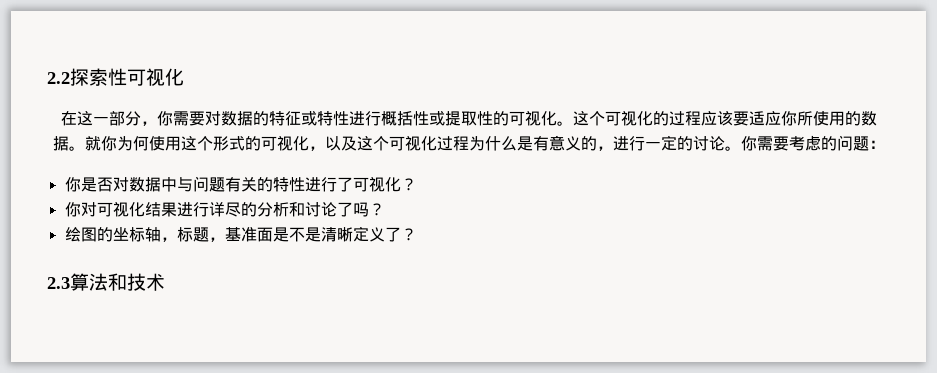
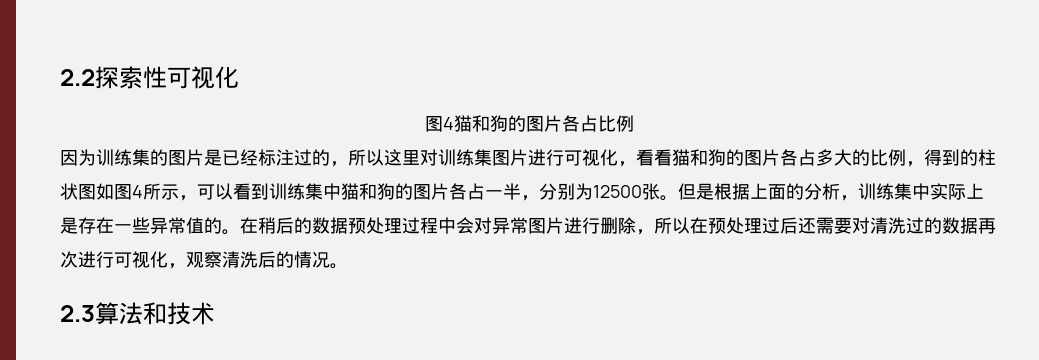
[60,110,877,126] [52,135,885,151] [64,176,417,192] [64,201,385,217] [64,226,417,242] 在这一部分，你需要对数据的特征或特性进行概括性或提取性的可视化。这个可视化的过程应该要适应你所使用的数据。就你为何使用这个形式的可视化，以及这个可视化过程为什么是有意义的，进行一定的讨论。你需要考虑的问题： // 你是否对数据中与问题有关的特性进行了可视化？ // 你对可视化结果进行详尽的分析和讨论了吗？ // 绘图的坐标轴，标题，基准面是不是清晰定义了？ -> [425,115,634,132] [60,149,996,167] [60,183,984,201] [60,217,996,235] [60,251,348,269] 图4猫和狗的图片各占比例 // 因为训练集的图片是已经标注过的，所以这里对训练集图片进行可视化，看看猫和狗的图片各占多大的比例，得到的柱状图如图4所示，可以看到训练集中猫和狗的图片各占一半，分别为12500张。但是根据上面的分析，训练集中实际上是存在一些异常值的。在稍后的数据预处理过程中会对异常图片进行删除，所以在预处理过后还需要对清洗过的数据再次进行可视化，观察清洗后的情况。

